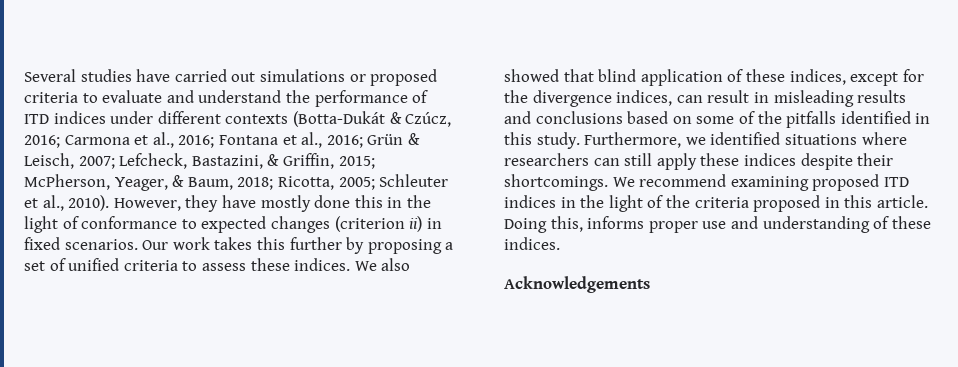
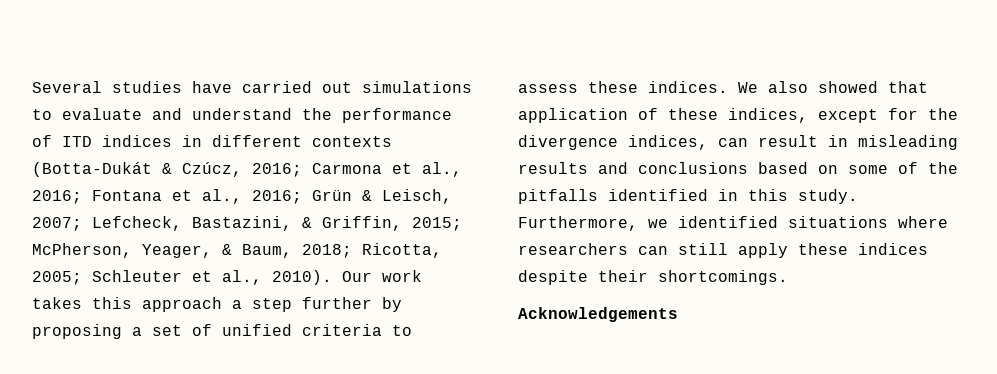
[349,69,438,86] [24,92,78,103] or proposed criteria -> (472, 87) none
[110,111,154,124] under -> [182,135,202,147] in
[113,195,431,212] [24,216,442,233] [24,237,138,250] However, they have mostly done this in the light of conformance to expected changes (criterion ii) in fixed scenarios. -> (332, 277) none
(285, 243) none -> [142,297,292,312] approach a step
[598,69,637,82] blind -> (928, 87) none
[612,174,909,191] [504,195,928,212] [504,216,931,233] [504,237,560,250] We recommend examining proposed ITD indices in the light of the criteria proposed in this article. Doing this, informs proper use and understanding of these indices. -> (788, 277) none

